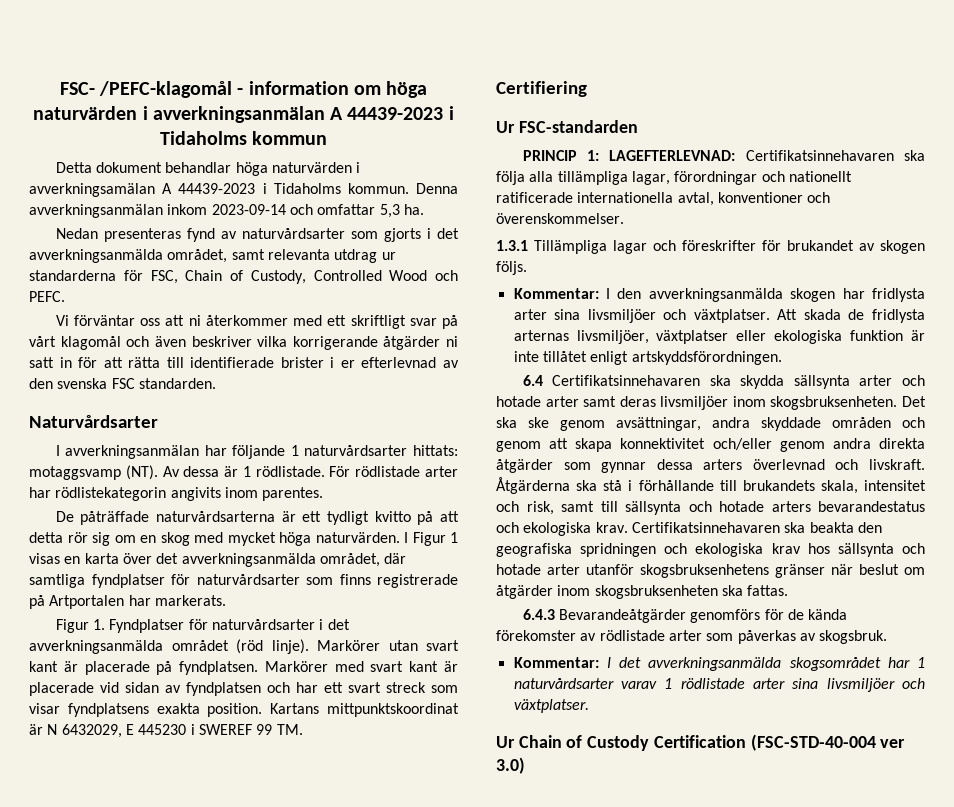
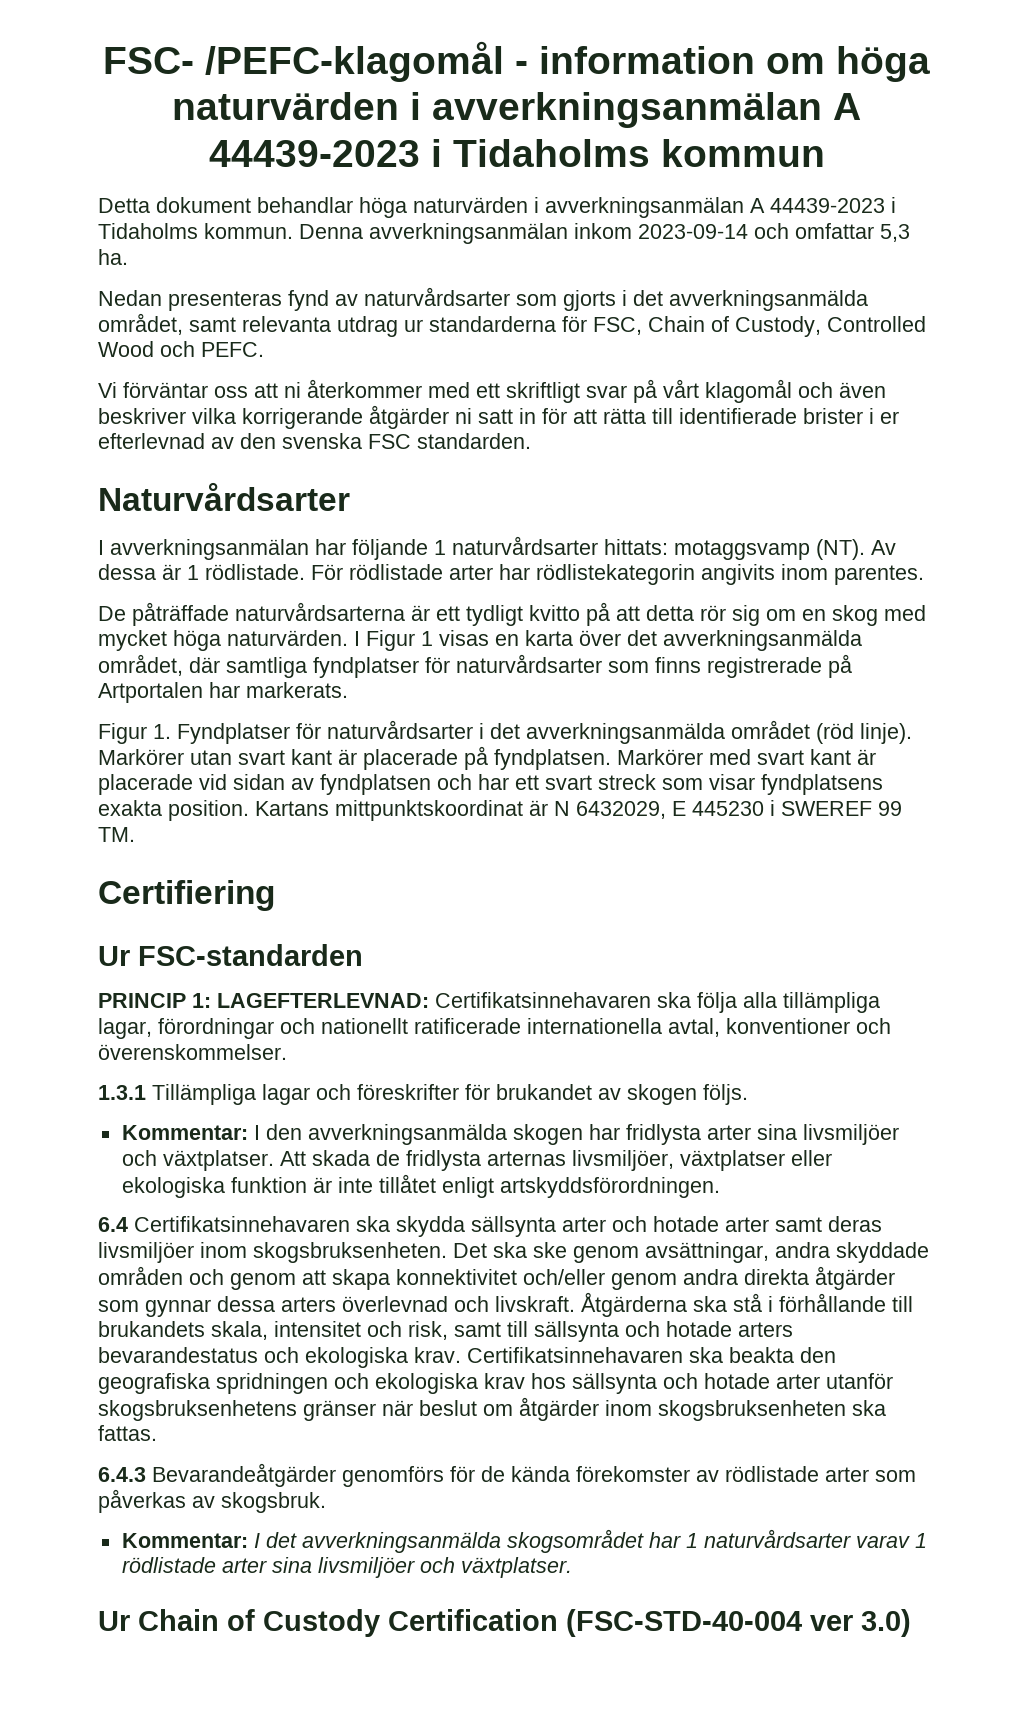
[29,183,155,197] avverkningsamälan -> [545,197,744,218] avverkningsanmälan

